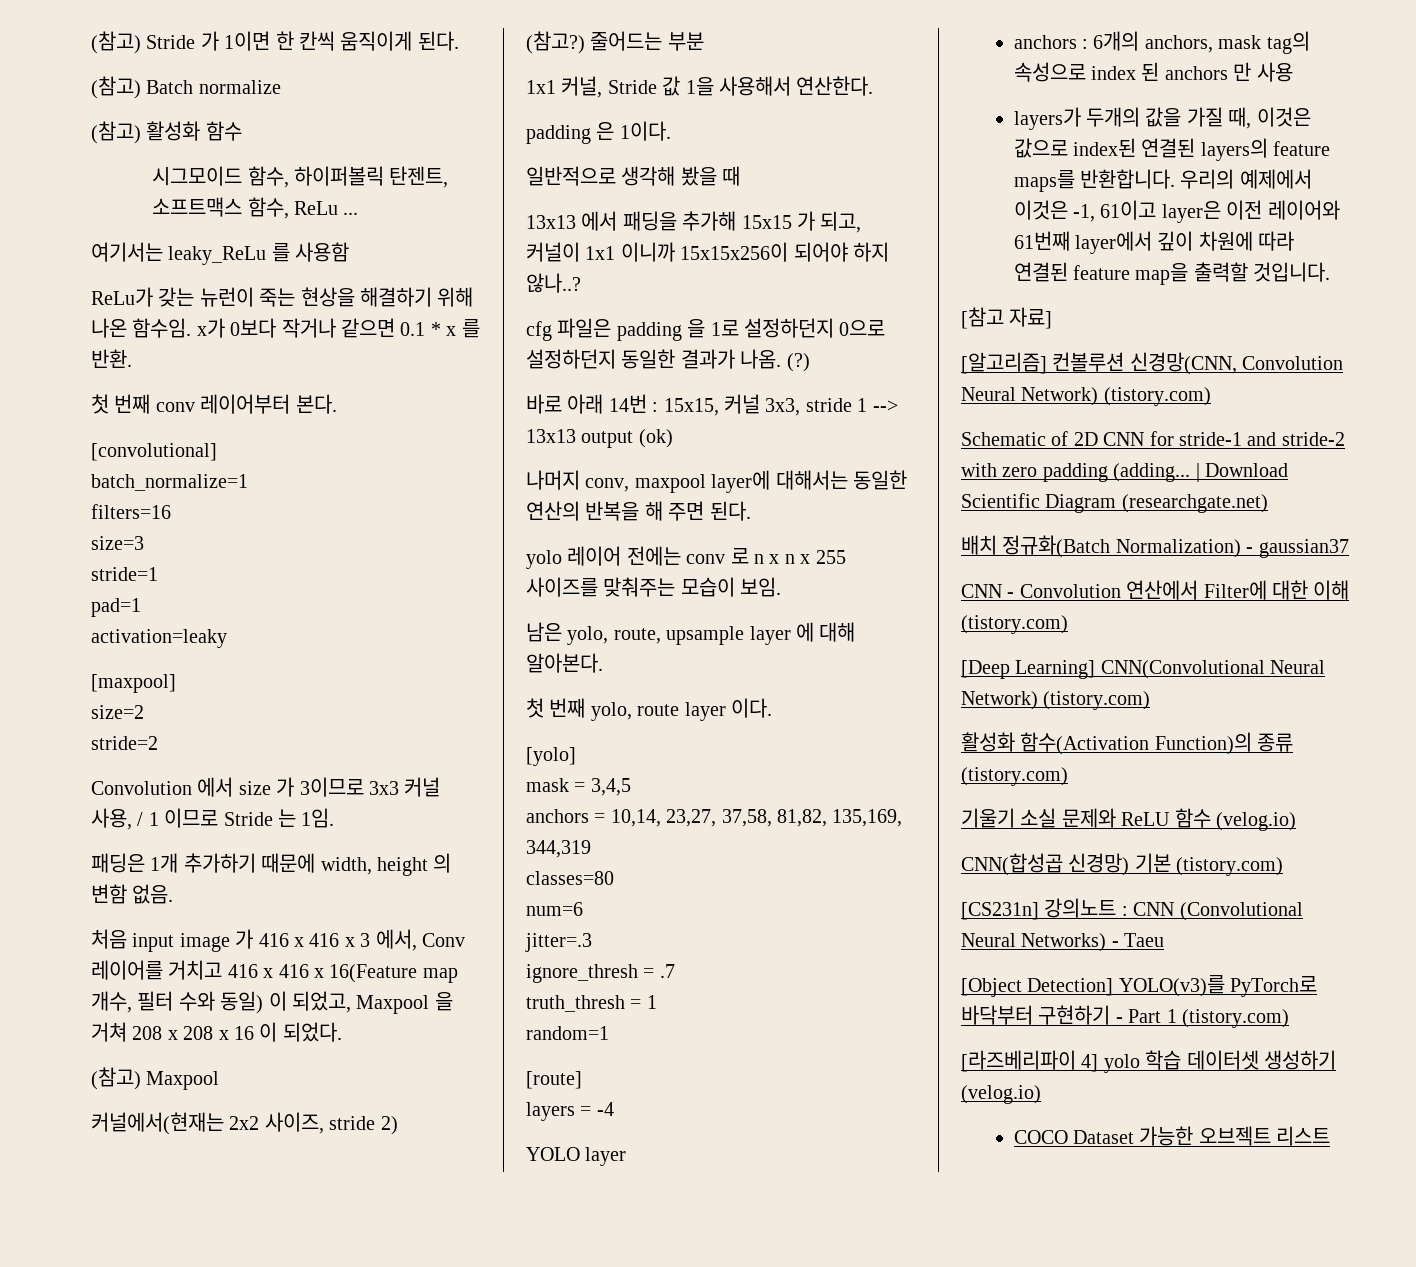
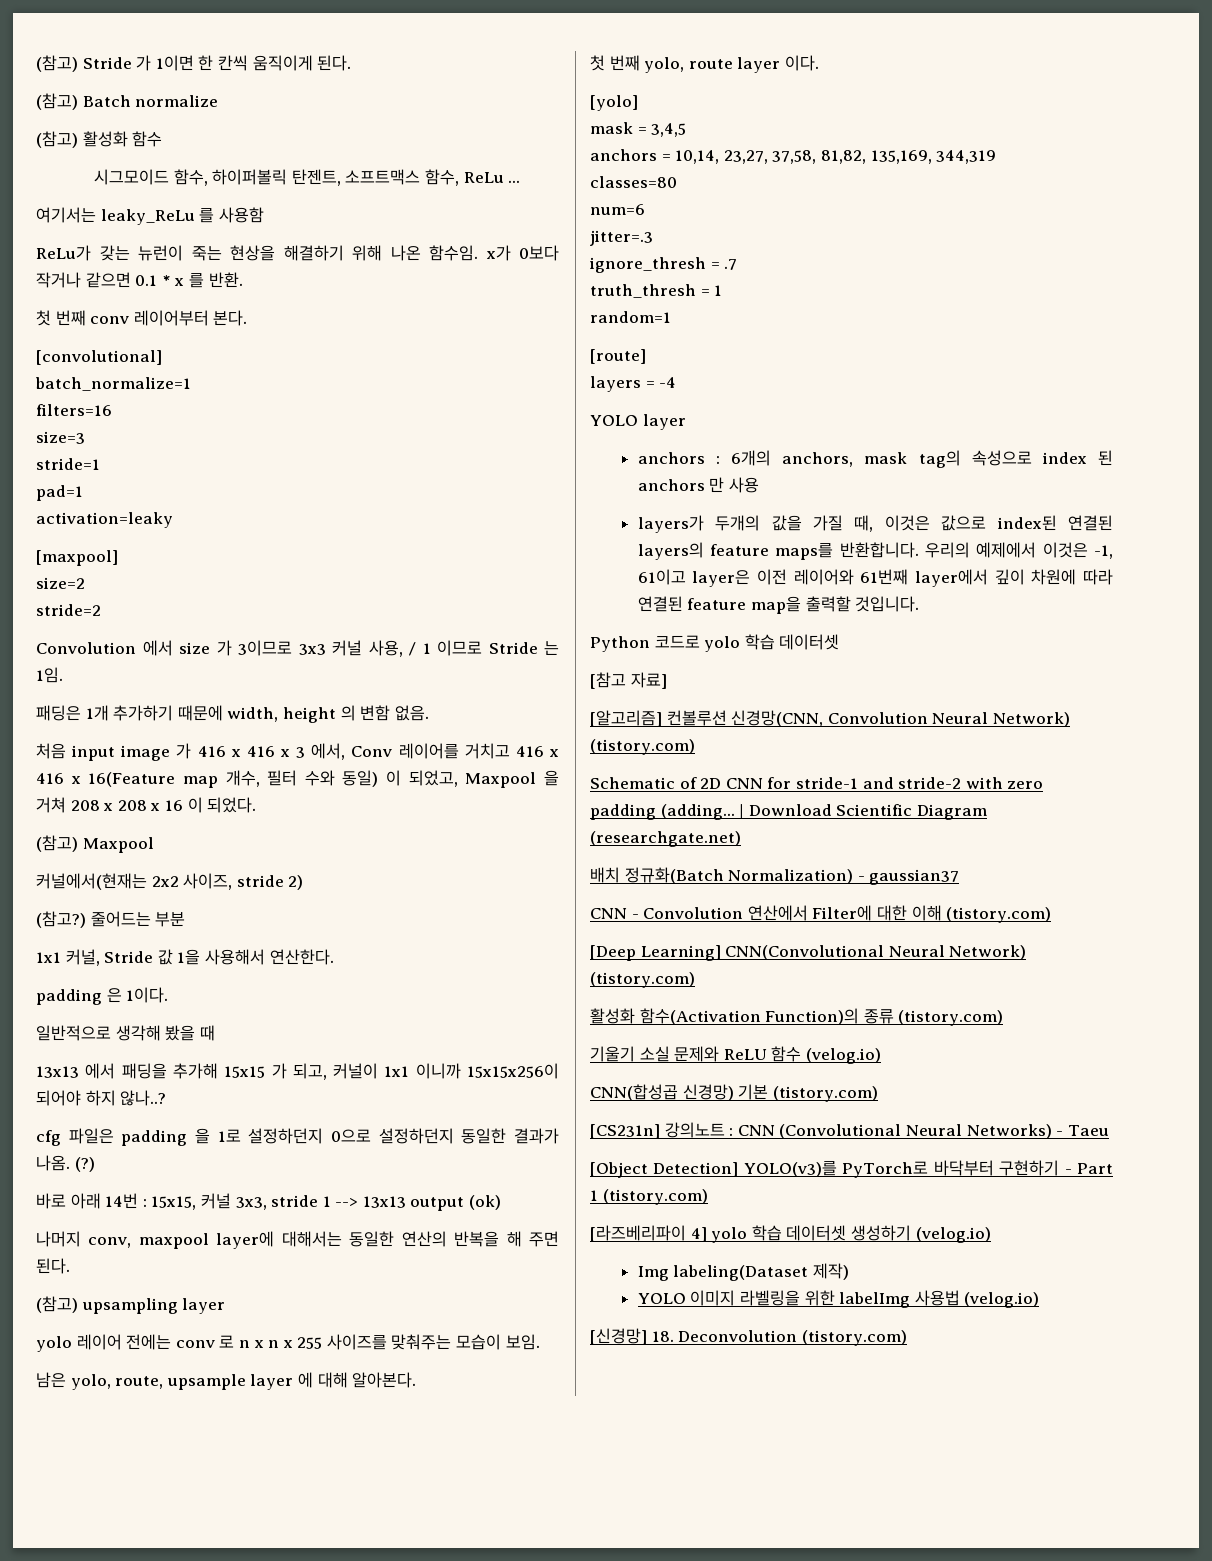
(751, 511) none -> [36,1296,226,1314] // (참고) upsampling layer
(1331, 272) none -> [590,634,840,652] // Python 코드로 yolo 학습 데이터셋
[1013,1126,1331,1146] COCO Dataset 가능한 오브젝트 리스트 -> [637,1263,849,1281] [637,1290,1040,1308] [590,1328,907,1346] Img labeling(Dataset 제작) // YOLO 이미지 라벨링을 위한 labelImg 사용법 (velog.io) // [신경망] 18. Deconvolution (tistory.com)

